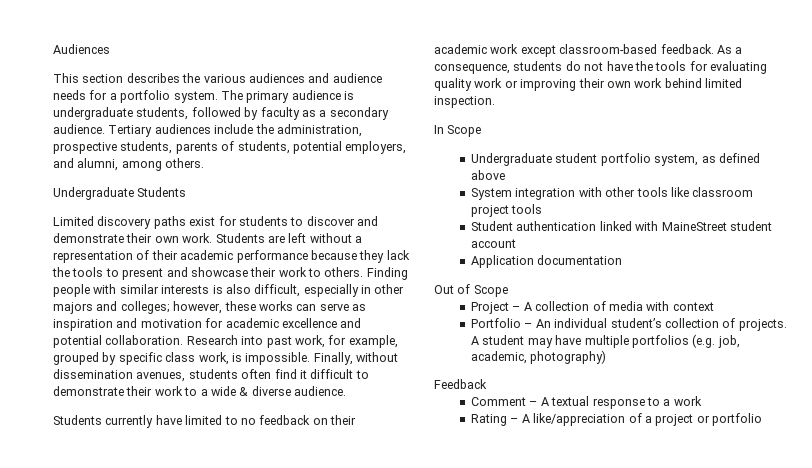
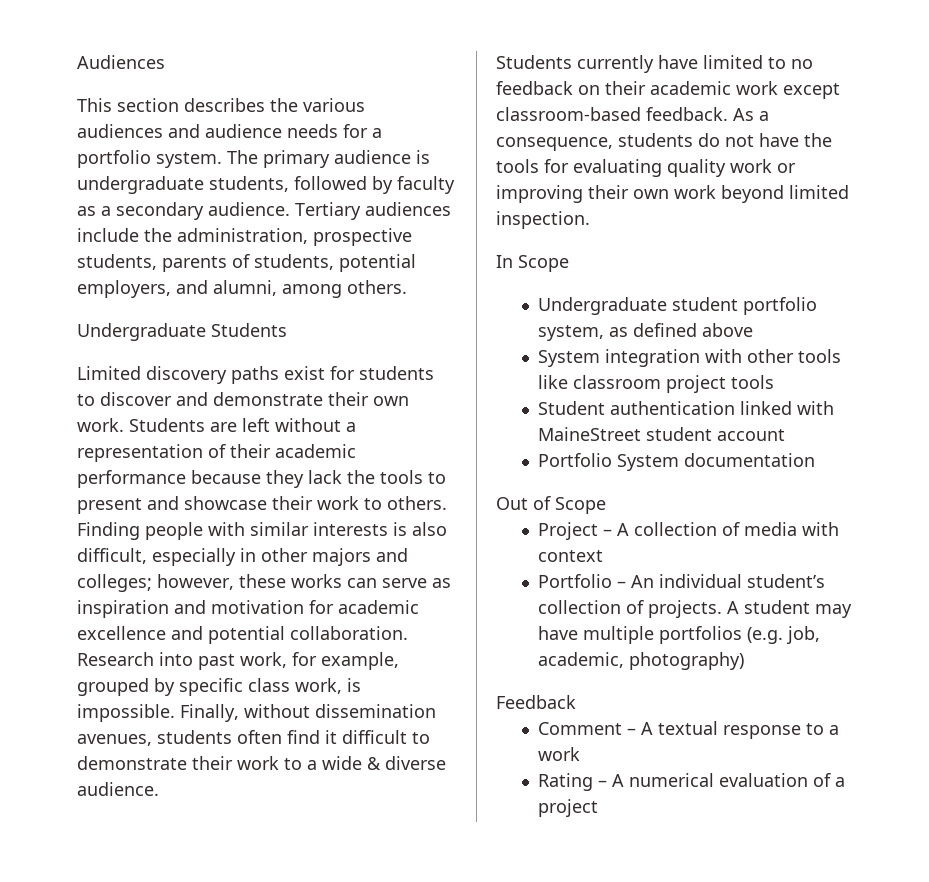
[664,78,702,88] behind -> [721,185,784,203] beyond
[471,255,535,268] Application -> [537,453,679,471] Portfolio System
[533,413,626,426] like/appreciation -> [628,773,808,787] numerical evaluation
[696,413,763,426] or portfolio -> (598, 808) none

